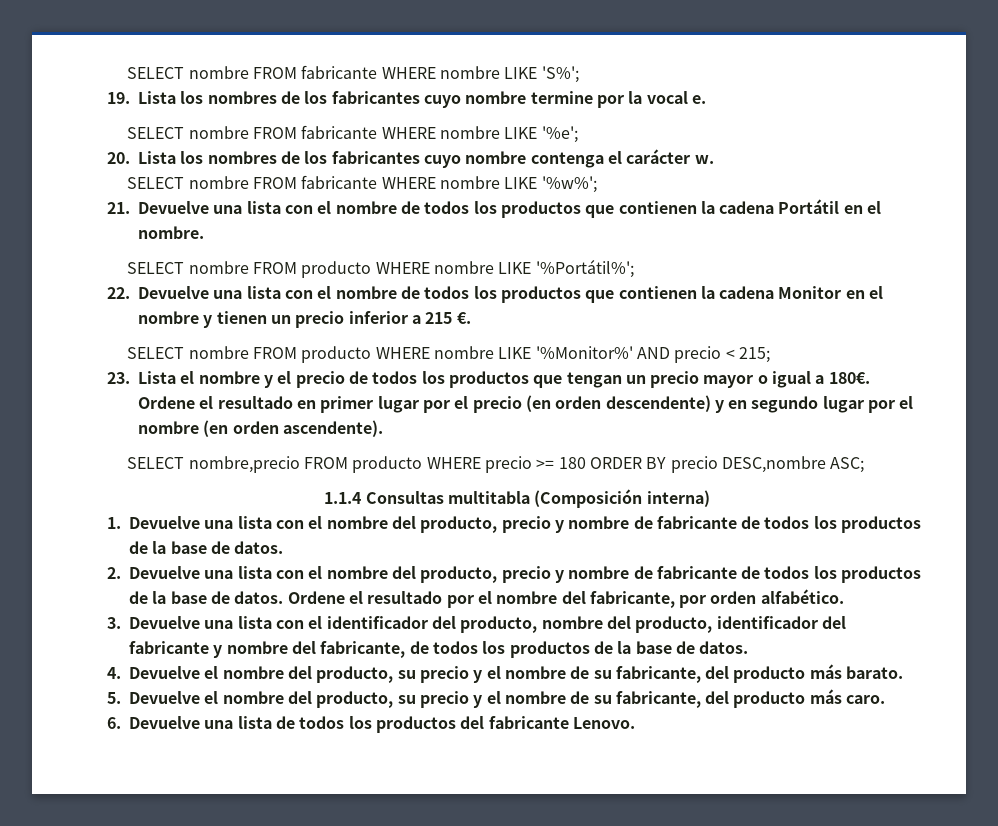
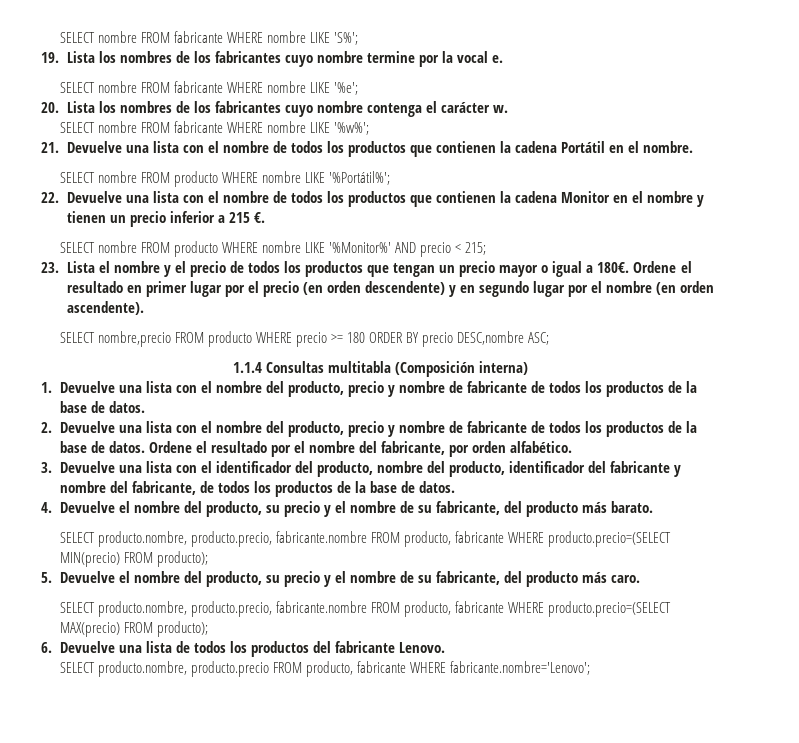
(904, 672) none -> [59,531,671,547] [59,551,208,567] // SELECT producto.nombre, producto.precio, fabricante.nombre FROM producto, fabricante WHERE producto.precio=(SELECT MIN(precio) FROM producto);
(886, 699) none -> [59,601,671,617] [59,621,208,637] // SELECT producto.nombre, producto.precio, fabricante.nombre FROM producto, fabricante WHERE producto.precio=(SELECT MAX(precio) FROM producto);
(635, 723) none -> [59,661,590,677] // SELECT producto.nombre, producto.precio FROM producto, fabricante WHERE fabricante.nombre='Lenovo';

